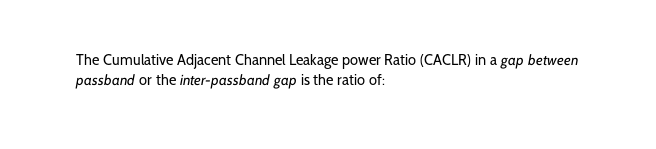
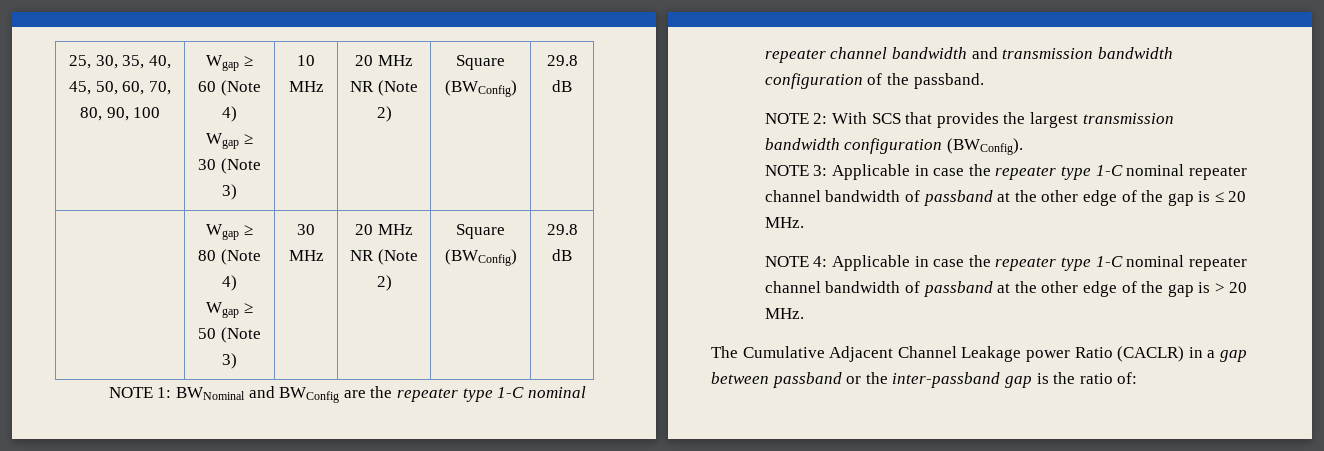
(76, 59) none -> [69,55,171,69] [69,81,171,95] [79,107,161,121] [206,55,253,71] [198,80,261,96] [222,106,238,122] [206,133,253,149] [198,158,261,174] [222,184,238,200] [297,55,315,66] [288,81,324,92] [355,55,413,66] [350,80,418,96] [376,106,392,122] [456,55,505,70] [444,80,517,97] [546,55,578,66] [552,80,572,92] [206,224,253,240] [198,249,261,265] [222,275,238,291] [206,302,253,318] [198,327,261,343] [222,353,238,369] [297,224,315,235] [288,250,324,261] [355,224,413,235] [350,249,418,265] [376,275,392,291] [456,224,505,239] [444,249,517,266] [546,224,578,235] [552,249,572,261] [108,386,586,403] [764,47,1173,63] [764,73,984,89] [764,112,1174,128] [764,138,1023,155] [764,164,1247,180] [764,190,1247,206] [764,217,804,228] [764,255,1247,271] [764,281,1248,297] [764,308,804,319] 25, 30, 35, 40, 45, 50, 60, 70, 80, 90, 100 | Wgap ≥ 60 (Note 4) // Wgap ≥ 30 (Note 3) | 10 MHz | 20 MHz NR (Note 2) | Square (BWConfig) | 29.8 dB // | Wgap ≥ 80 (Note 4) // Wgap ≥ 50 (Note 3) | 30 MHz | 20 MHz NR (Note 2) | Square (BWConfig) | 29.8 dB // NOTE 1: BWNominal and BWConfig are the repeater type 1-C nominal repeater channel bandwidth and transmission bandwidth configuration of the passband. // NOTE 2: With SCS that provides the largest transmission bandwidth configuration (BWConfig). // NOTE 3: Applicable in case the repeater type 1-C nominal repeater channel bandwidth of passband at the other edge of the gap is ≤ 20 MHz. // NOTE 4: Applicable in case the repeater type 1-C nominal repeater channel bandwidth of passband at the other edge of the gap is > 20 MHz. //

